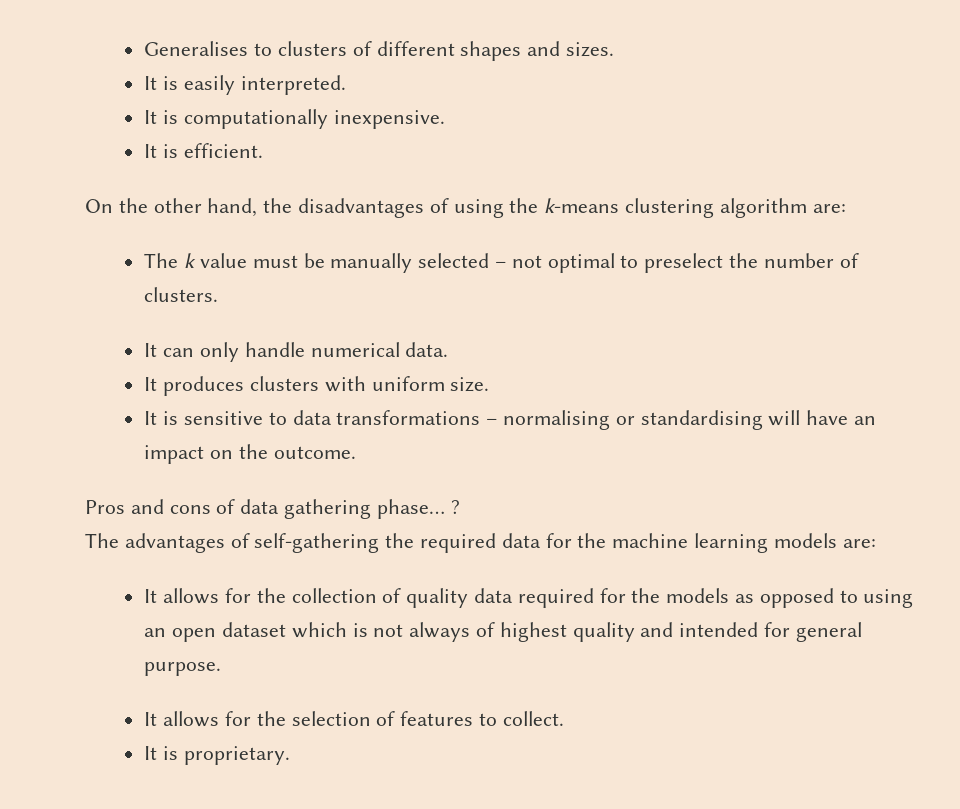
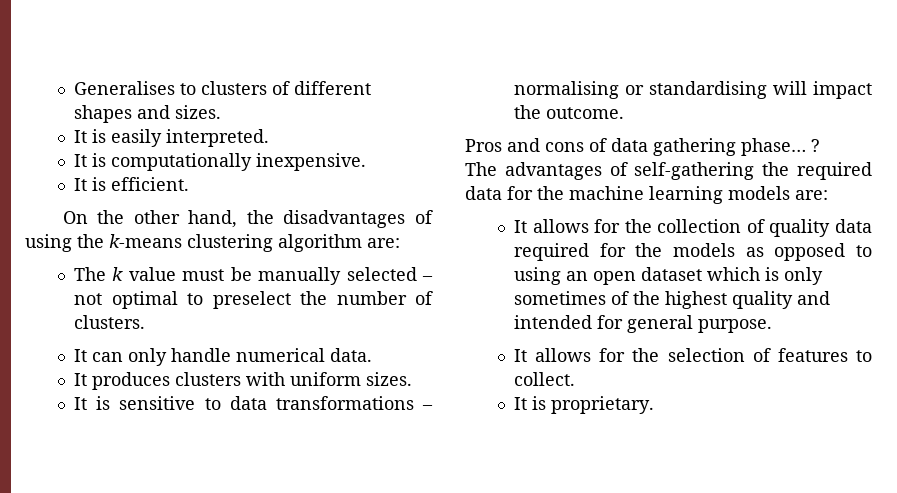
[450,377,490,392] size. -> [366,372,413,386] sizes.
[806,410,877,425] [144,445,234,464] have an impact on -> [813,81,872,99] impact
[373,622,496,642] not always of -> [784,267,824,285] [514,291,661,305] only sometimes of the

